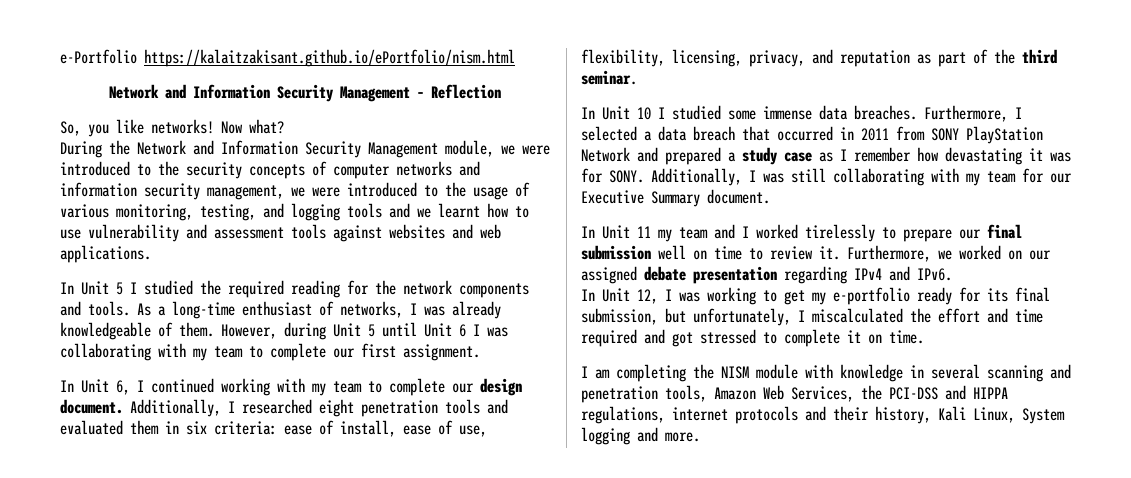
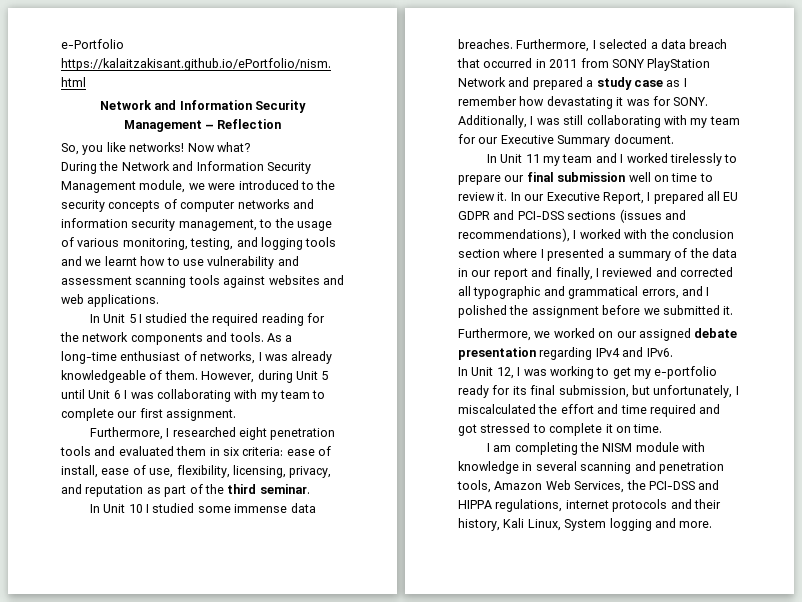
[291,182,417,197] we were introduced -> (257, 225) none
(284, 233) none -> [135,276,187,288] scanning
[60,378,522,396] [60,399,221,417] In Unit 6, I continued working with my team to complete our design document. Additionally, -> [89,427,163,440] Furthermore,
(840, 253) none -> [510,191,739,204] [458,209,686,223] [458,228,734,242] [458,248,737,261] [458,267,733,280] [458,286,710,299] [458,305,734,318] In our Executive Report, I prepared all EU GDPR and PCI-DSS sections (issues and recommendations), I worked with the conclusion section where I presented a summary of the data in our report and finally, I reviewed and corrected all typographic and grammatical errors, and I polished the assignment before we submitted it. //

